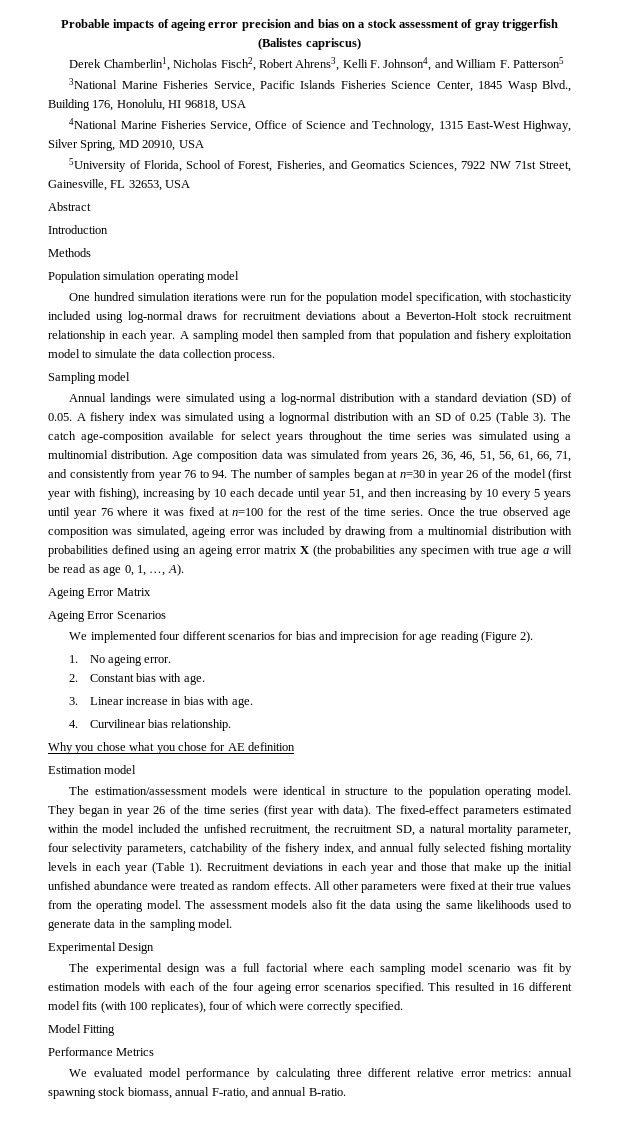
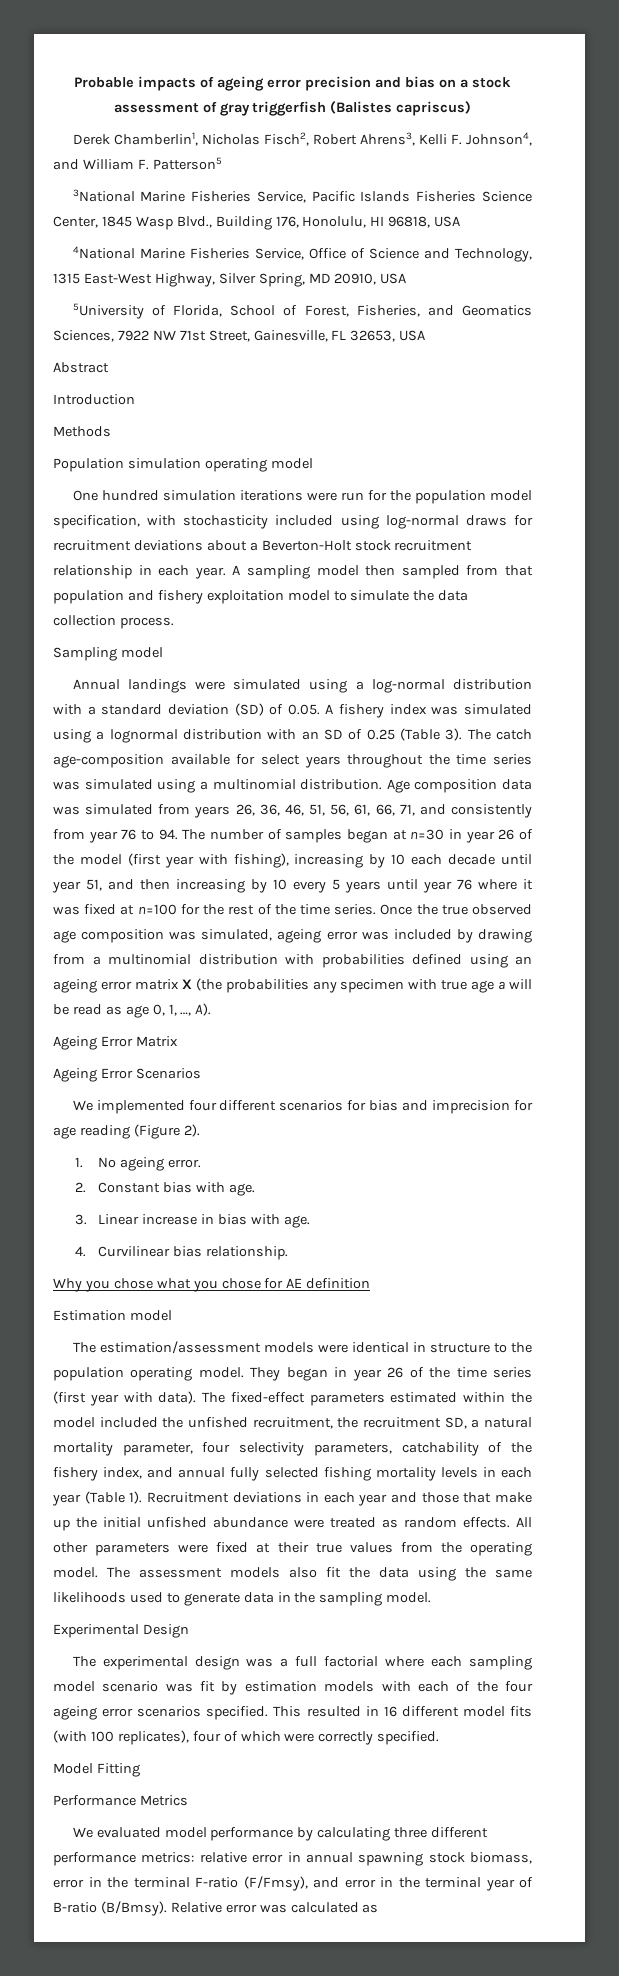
(412, 1072) none -> [53,1852,195,1866] performance metrics:
[491,1069,532,1077] metrics: -> [287,1852,301,1862] in
[175,1087,346,1099] annual F-ratio, and annual B-ratio. -> [53,1876,533,1891] [53,1901,379,1916] error in the terminal F-ratio (F/Fmsy), and error in the terminal year of B-ratio (B/Bmsy). Relative error was calculated as

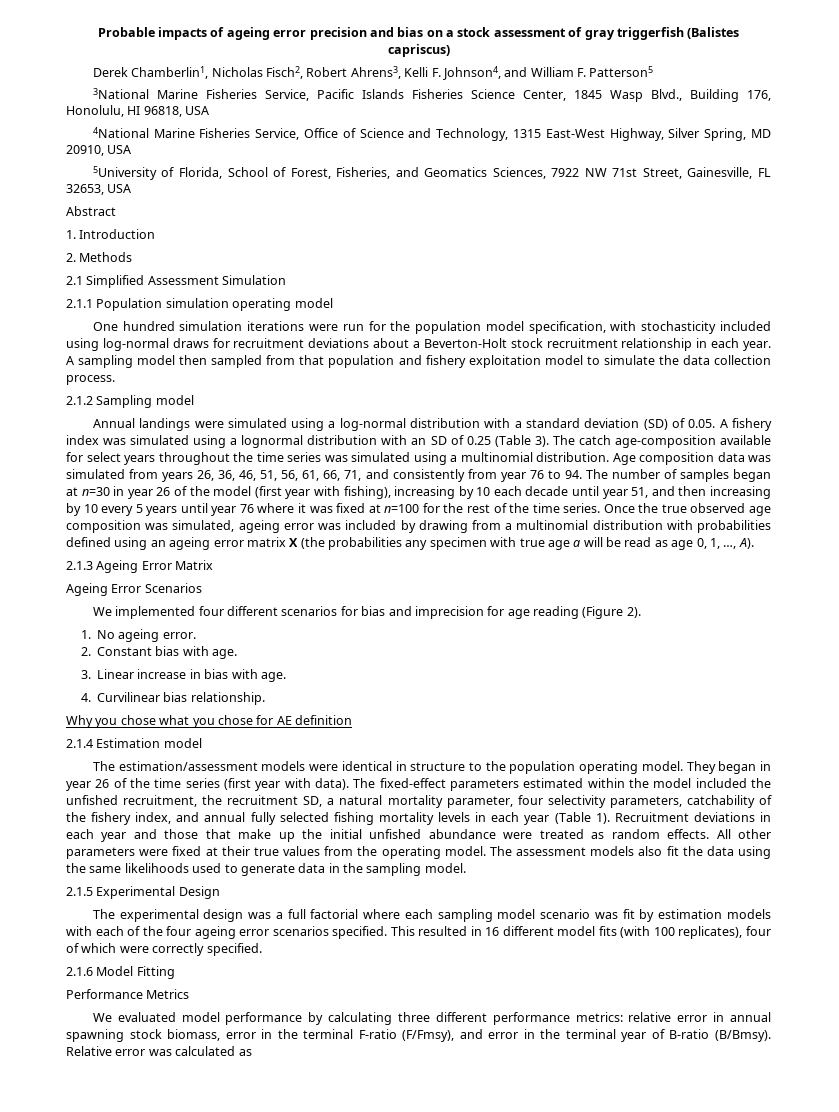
(109, 367) none -> [66,230,76,239] 1.
(135, 399) none -> [66,253,76,262] 2.
(111, 431) none -> [66,275,287,288] [66,299,93,308] 2.1 Simplified Assessment Simulation // 2.1.1
(174, 623) none -> [66,396,93,405] 2.1.2
(212, 1009) none -> [66,561,93,570] 2.1.3
(371, 1283) none -> [66,739,93,748] 2.1.4
(432, 1597) none -> [66,887,93,896] 2.1.5
(440, 1738) none -> [66,967,93,976] 2.1.6

